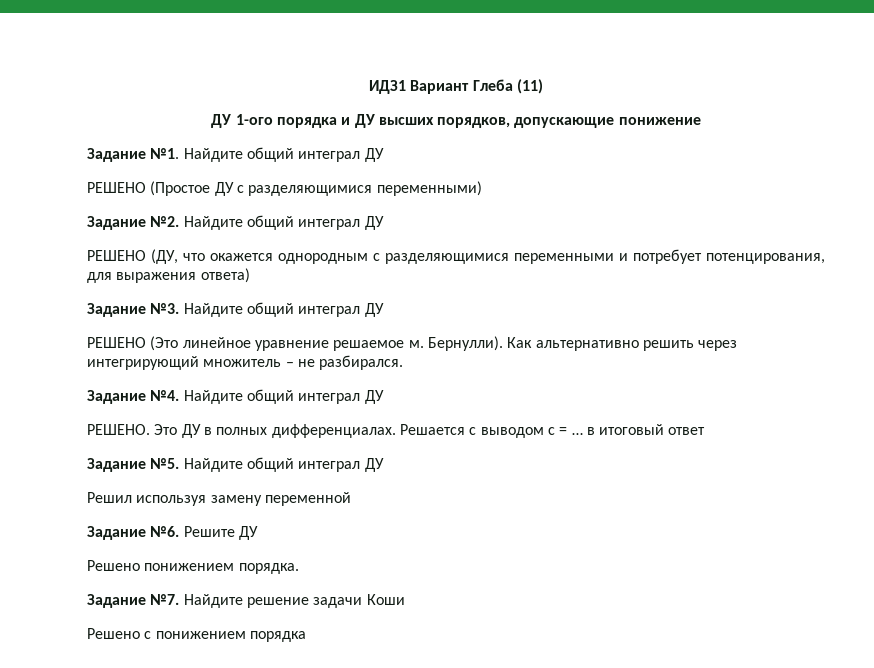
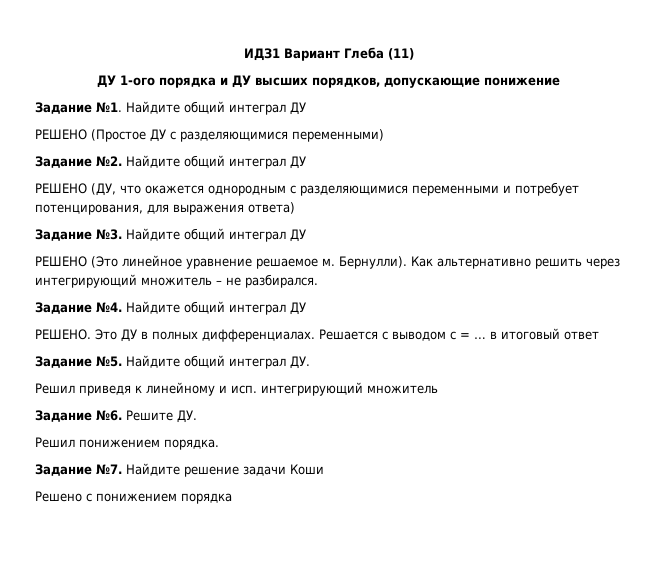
[364,458,384,472] [87,492,351,506] ДУ // Решил используя замену переменной -> [290,356,310,369] [35,382,438,396] ДУ. // Решил приведя к линейному и исп. интегрирующий множитель
[238,526,258,540] [87,560,140,571] ДУ // Решено -> [177,410,197,423] [35,437,75,448] ДУ. // Решил

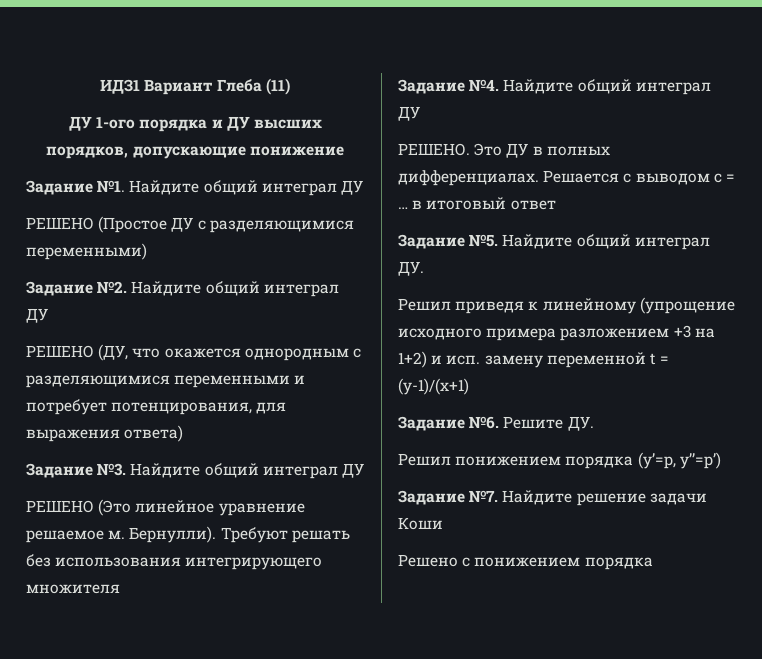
[411,256,620,269] [35,274,318,288] Как альтернативно решить через интегрирующий множитель – не разбирался. -> [220,527,350,543] [26,554,323,570] [26,584,120,594] Требуют решать без использования интегрирующего множителя
[219,382,438,396] и исп. интегрирующий множитель -> [639,297,735,314] [398,325,715,341] [398,351,670,368] [398,378,469,395] (упрощение исходного примера разложением +3 на 1+2) и исп. замену переменной t = (y-1)/(x+1)
[164,439,219,450] порядка. -> [565,452,721,469] порядка (y’=p, y’’=p’)

